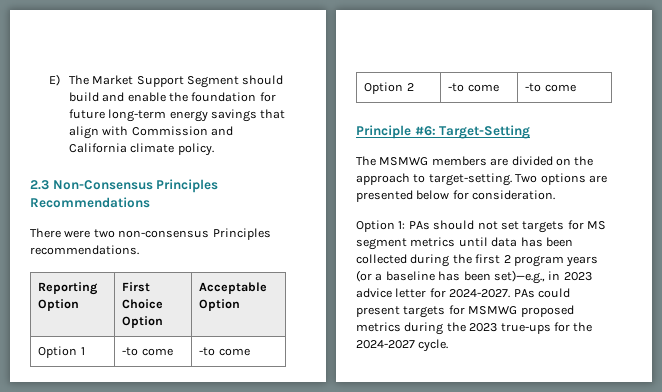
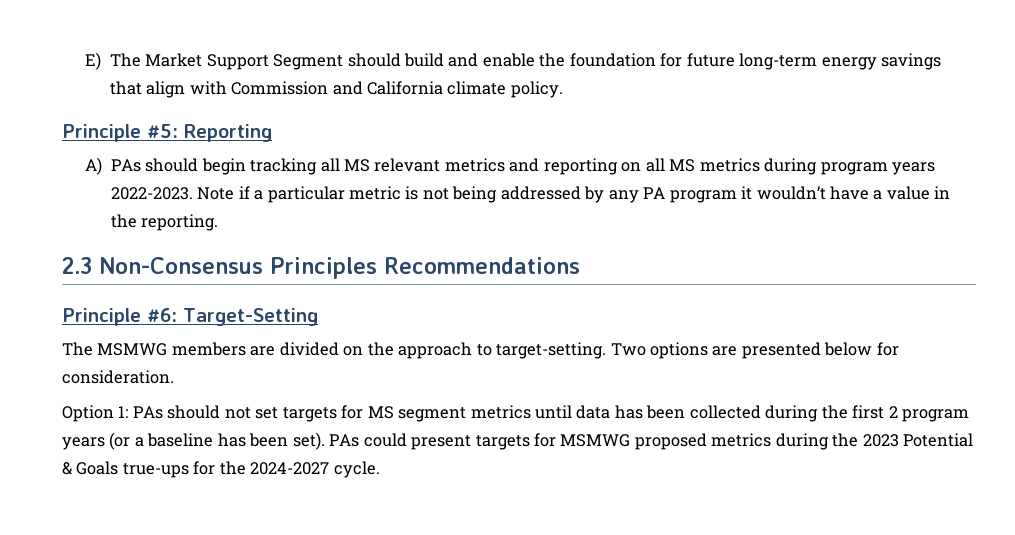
[30,179,219,193] [30,197,150,208] [30,228,271,240] [30,245,139,255] [38,282,99,295] [38,299,80,311] [122,282,151,292] [122,299,164,309] [122,316,164,328] [199,282,268,294] [199,299,241,311] [38,346,85,358] [122,347,173,356] [199,347,250,356] [364,82,414,94] [448,83,499,92] [525,83,576,92] 2.3 Non-Consensus Principles Recommendations // There were two non-consensus Principles recommendations. // Reporting Option | First Choice Option | Acceptable Option // Option 1 | -to come | -to come // Option 2 | -to come | -to come -> [62,124,272,142] [85,157,936,175] [110,186,951,203] [110,214,219,231] [62,257,580,279] Principle #5: Reporting // A) PAs should begin tracking all MS relevant metrics and reporting on all MS metrics during program years 2022-2023. Note if a particular metric is not being addressed by any PA program it wouldn’t have a value in the reporting. // 2.3 Non-Consensus Principles Recommendations
[493,270,592,284] [356,288,511,298] set)—e.g., in 2023 advice letter for 2024-2027. -> [292,432,325,450] set).
(498, 327) none -> [903,433,974,447] [62,461,119,475] Potential & Goals

